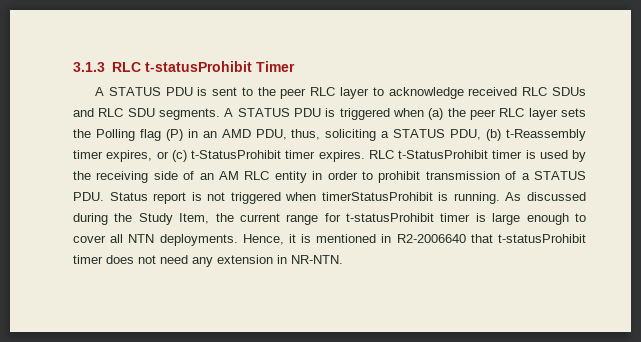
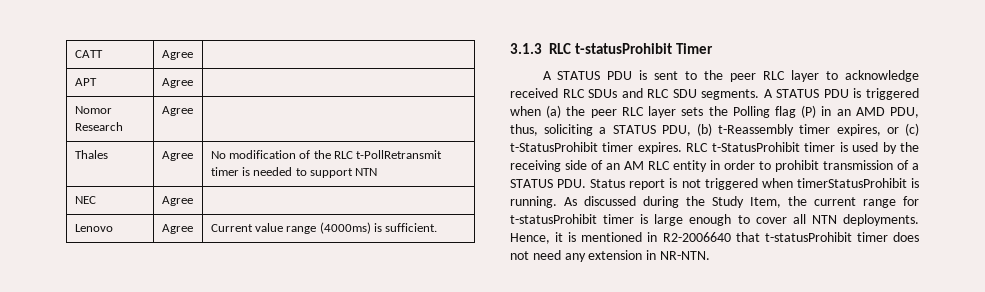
(73, 67) none -> [74,50,103,58] [161,50,193,60] [74,78,97,86] [161,78,193,88] [74,106,112,114] [74,122,123,131] [161,106,193,116] [74,150,108,159] [161,151,193,161] [210,150,443,159] [210,167,378,178] [74,196,96,204] [161,196,193,206] [74,224,113,232] [161,224,193,234] [210,222,438,234] CATT | Agree | // APT | Agree | // Nomor Research | Agree | // Thales | Agree | No modification of the RLC t-PollRetransmit timer is needed to support NTN // NEC | Agree | // Lenovo | Agree | Current value range (4000ms) is sufficient. //

